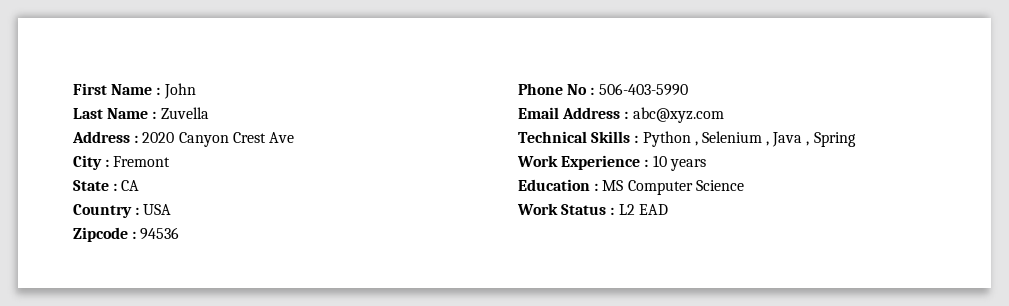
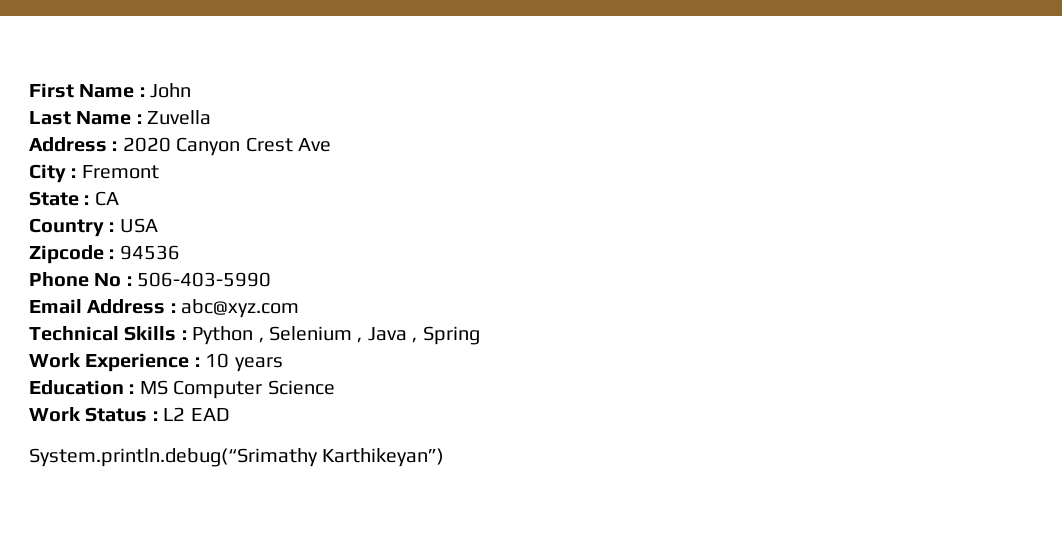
(668, 209) none -> [29,448,445,467] // System.println.debug(“Srimathy Karthikeyan”)

